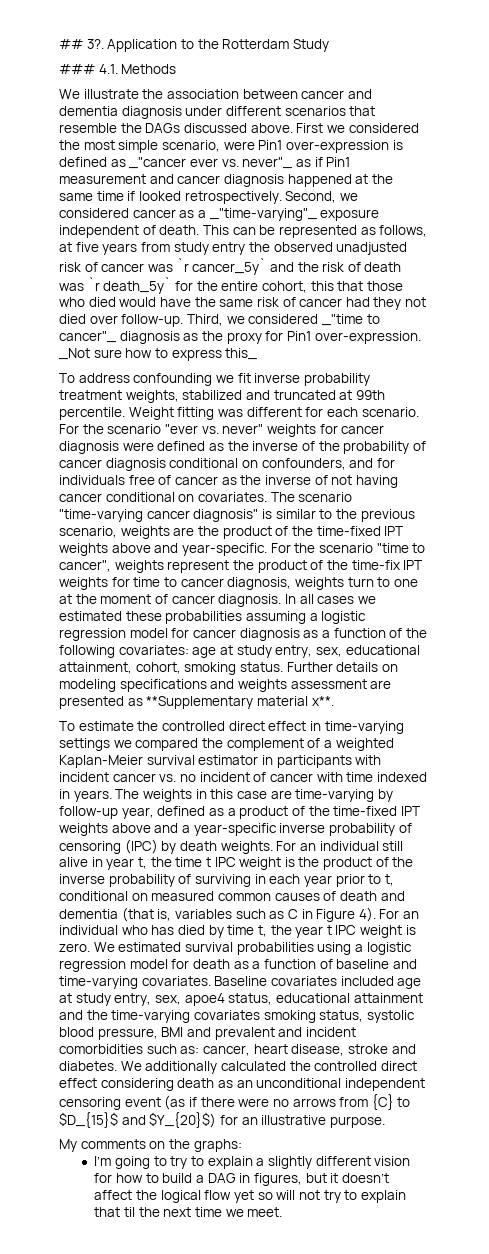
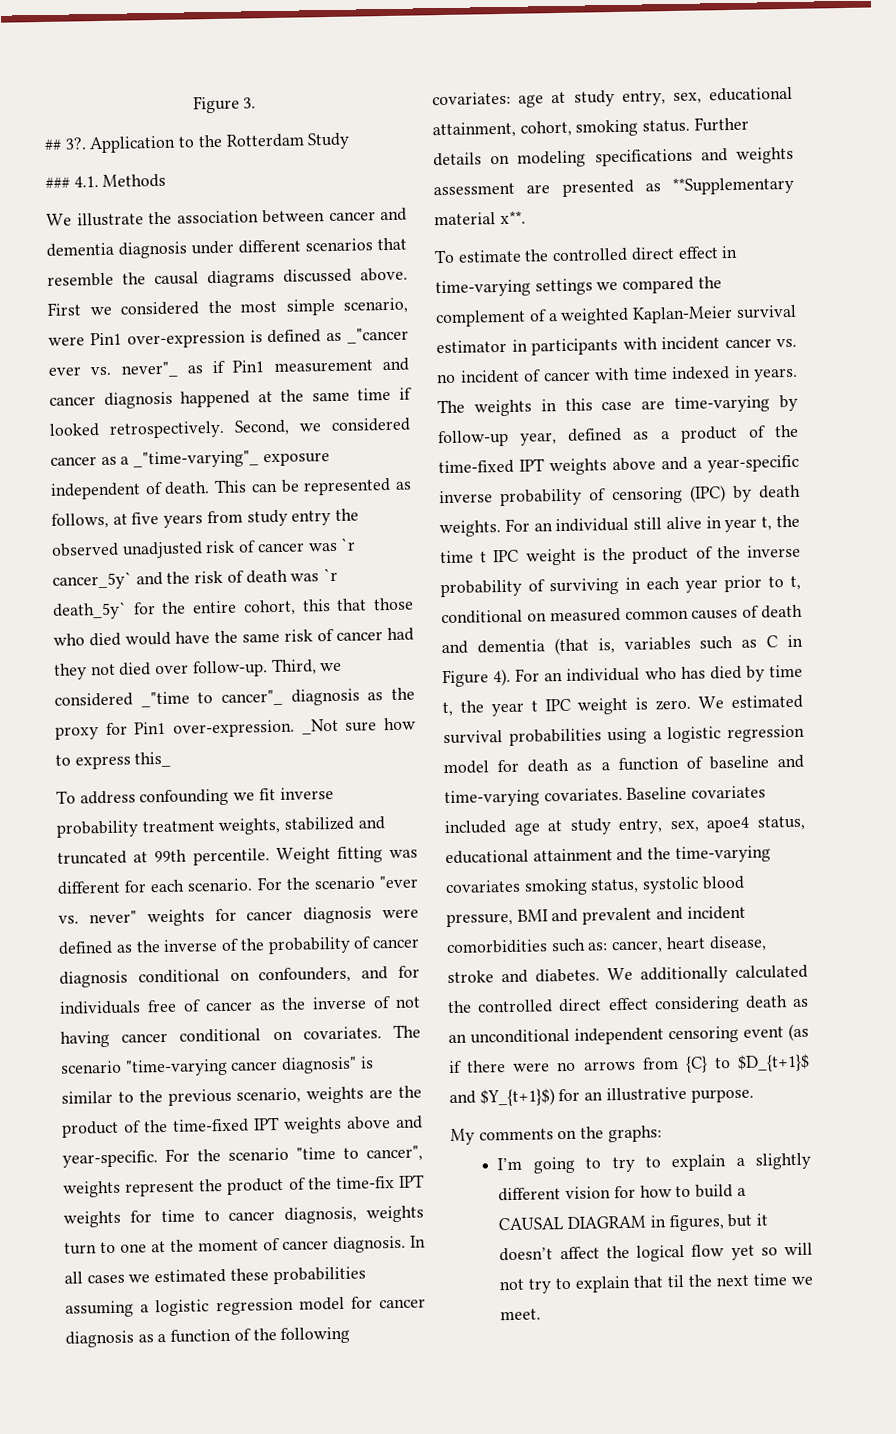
(59, 44) none -> [192,95,257,114] Figure 3. //
[145,123,181,133] DAGs -> [154,269,275,288] causal diagrams
[59,1112,217,1128] $D_{15}$ and $Y_{20}$) -> [737,1053,810,1072] [449,1088,555,1107] $D_{t+1}$ and $Y_{t+1}$)
[207,1173,236,1183] DAG -> [498,1215,647,1231] CAUSAL DIAGRAM

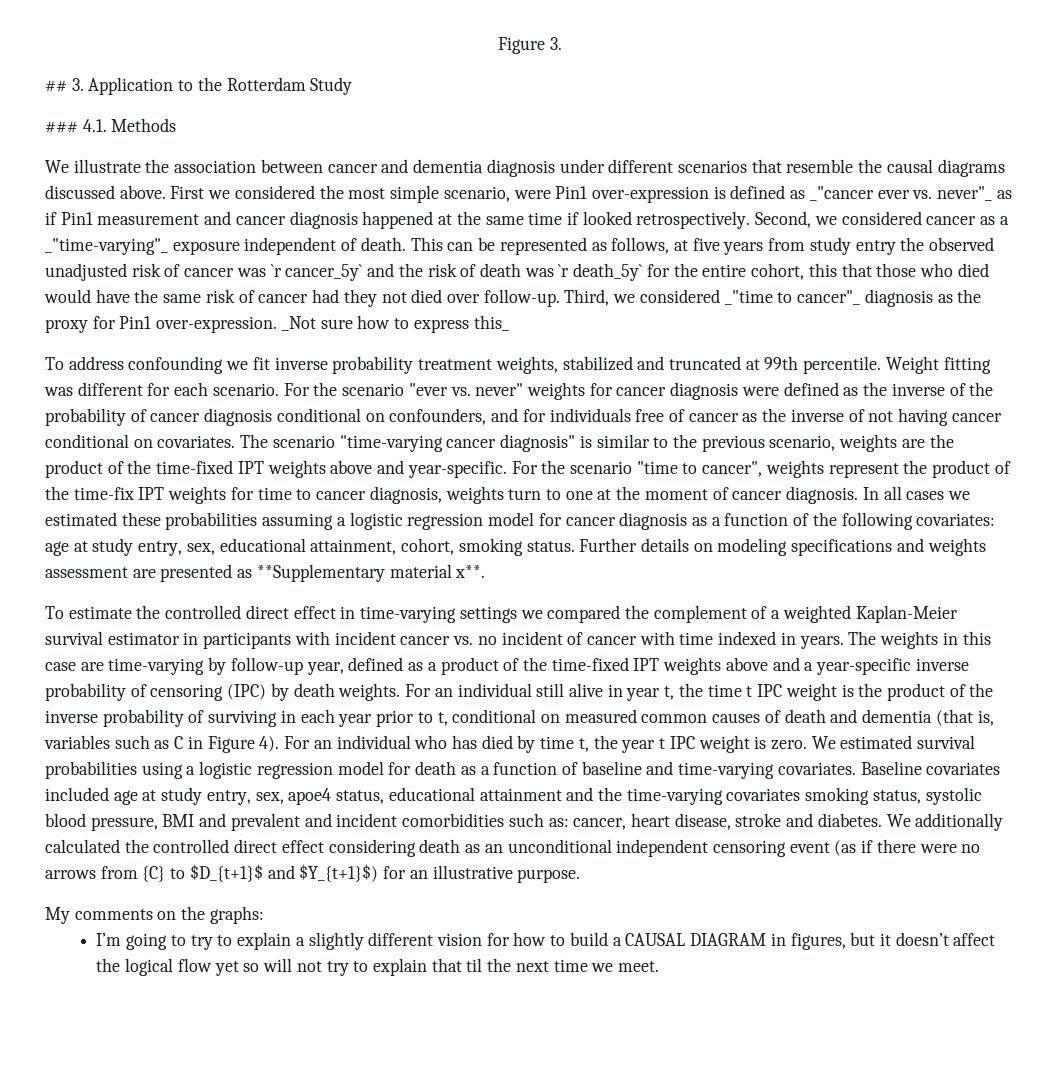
[64,137,87,150] 3?. -> [71,78,84,91] 3.

